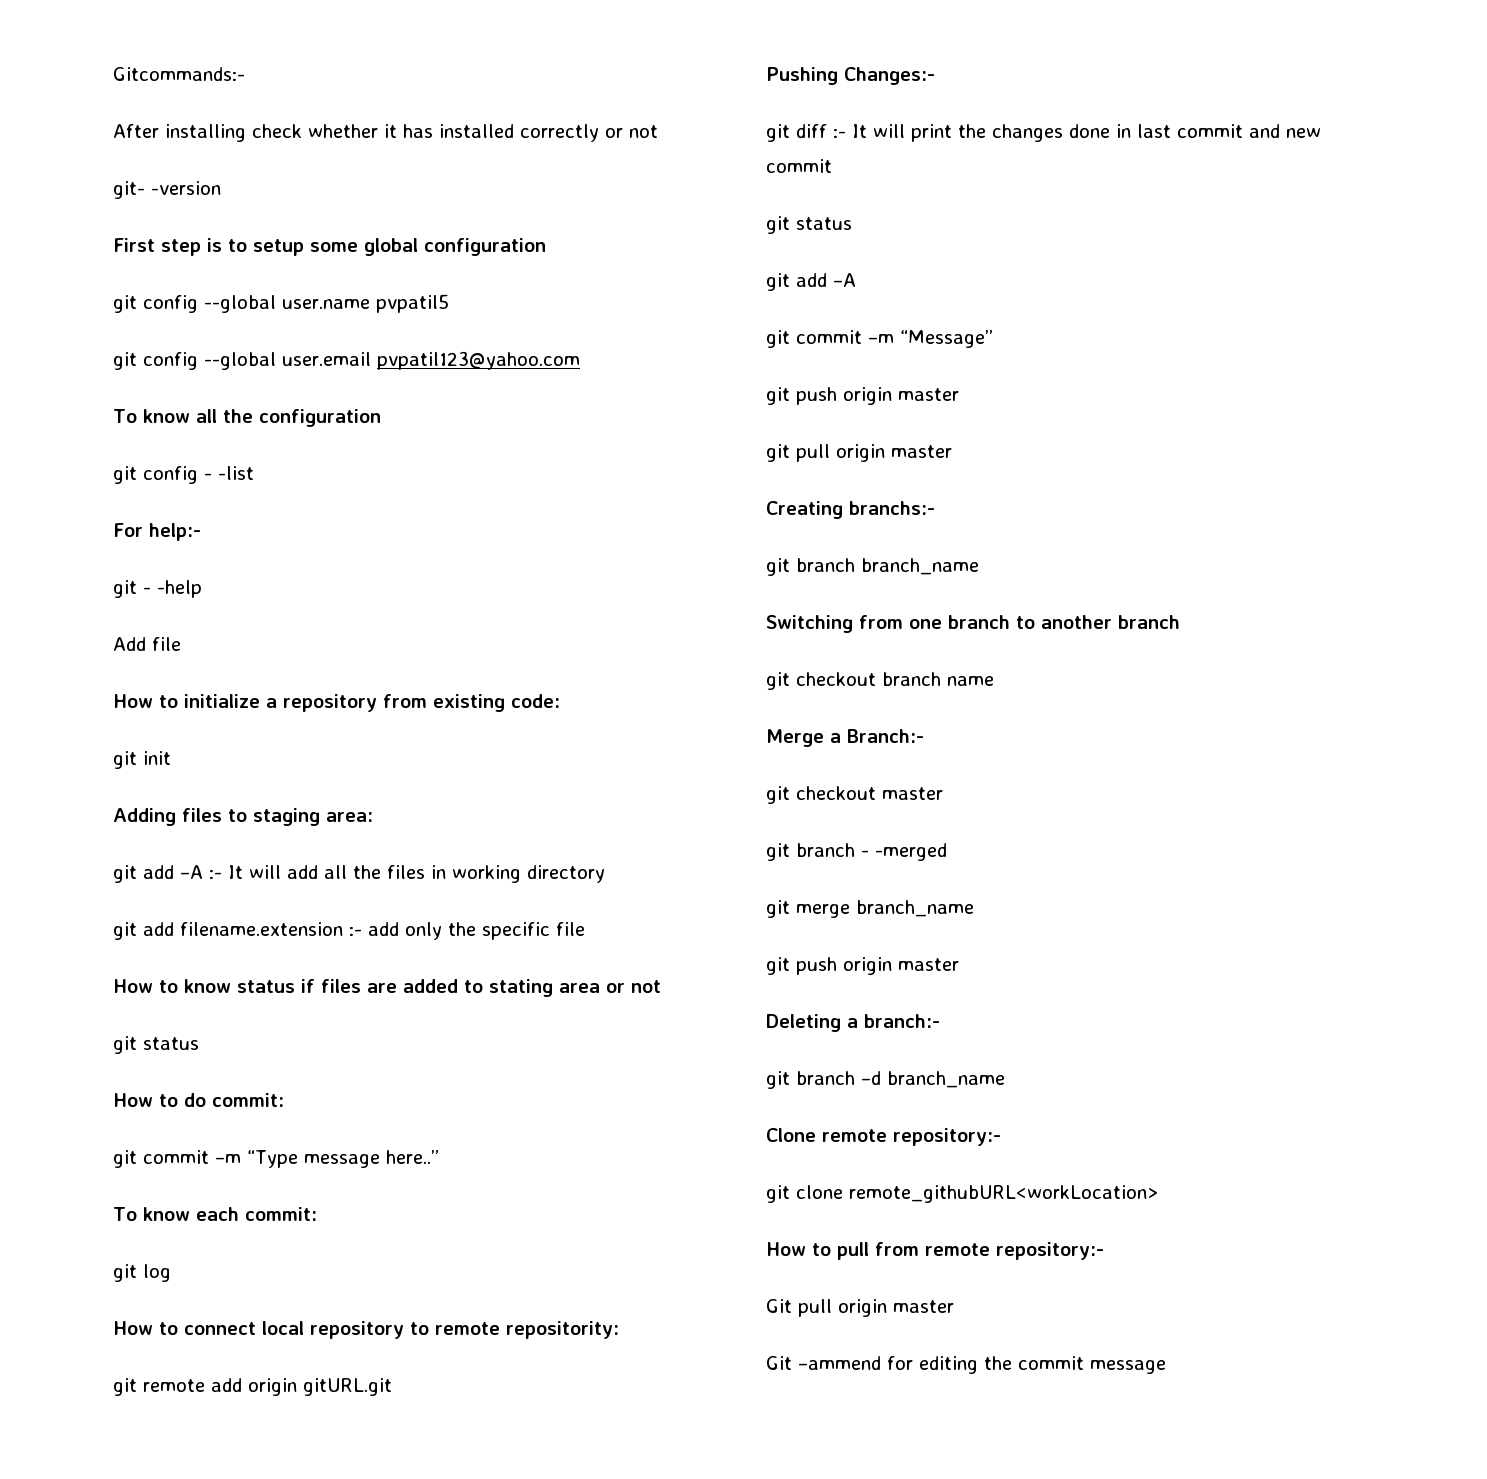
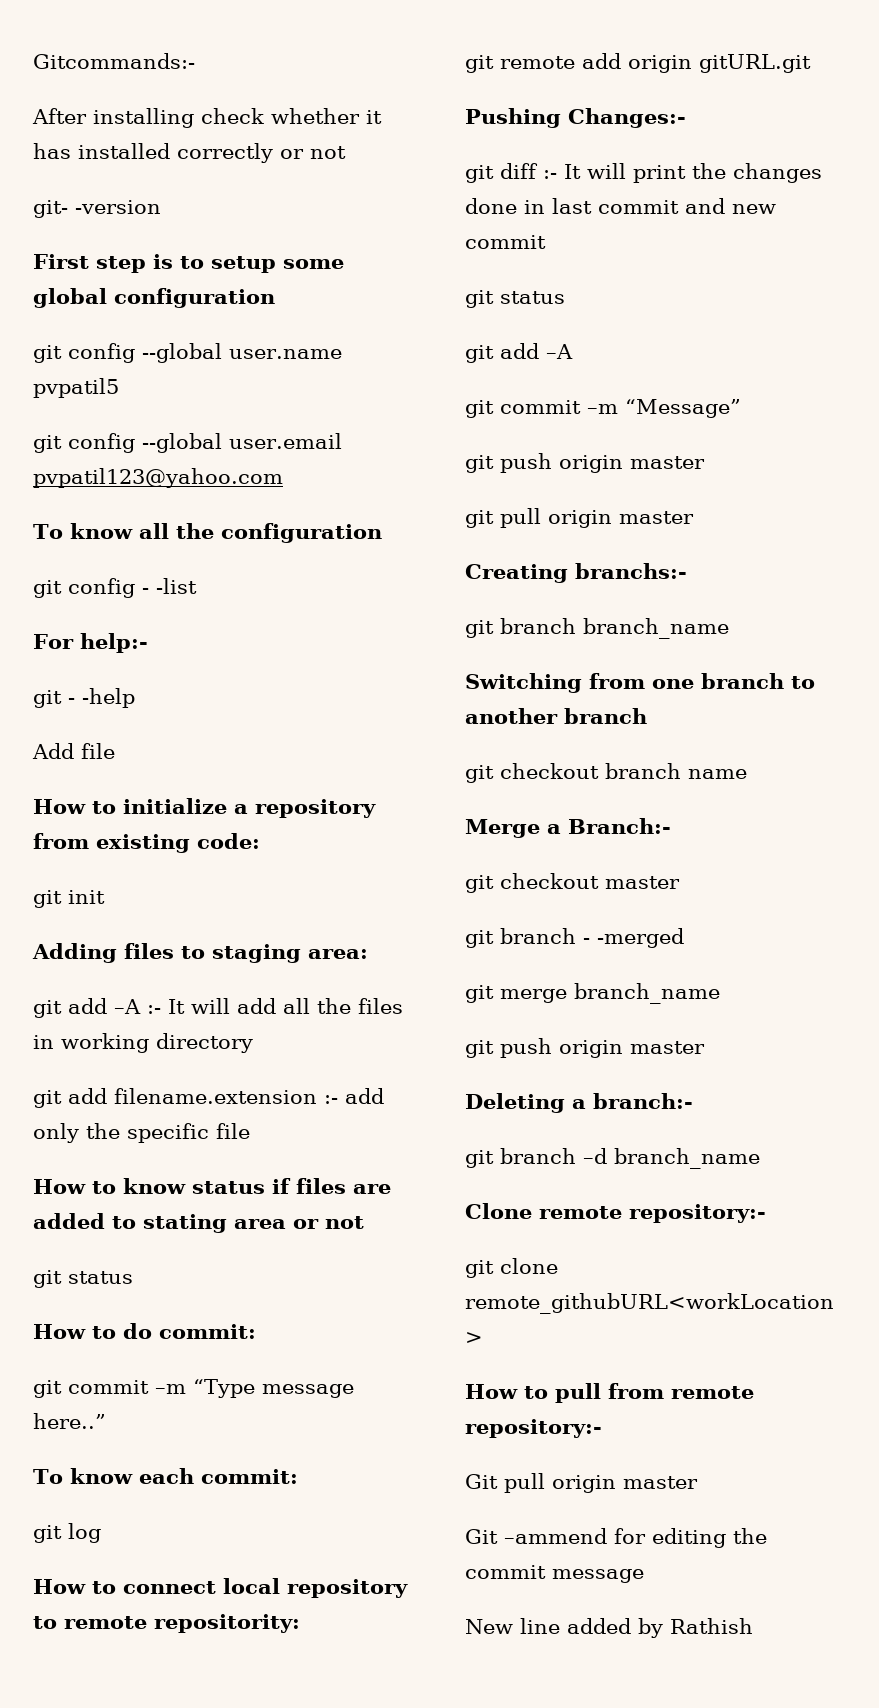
(1166, 1367) none -> [465,1618,753,1638] // New line added by Rathish

